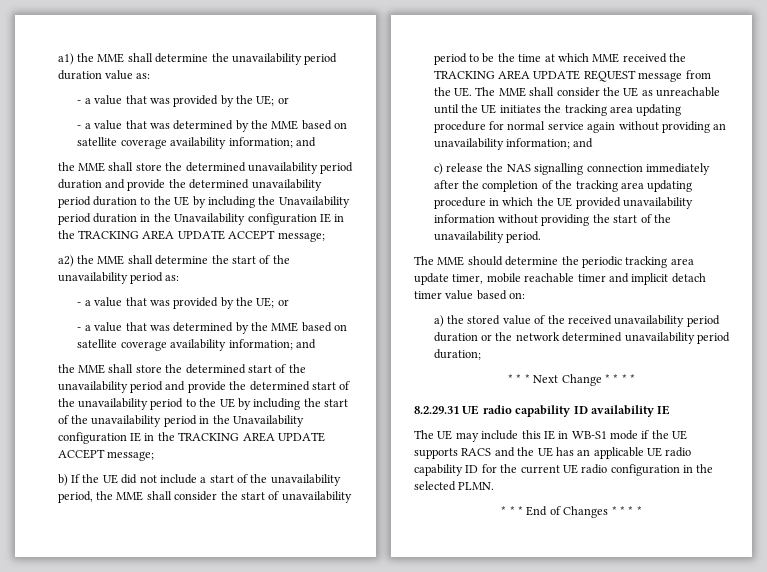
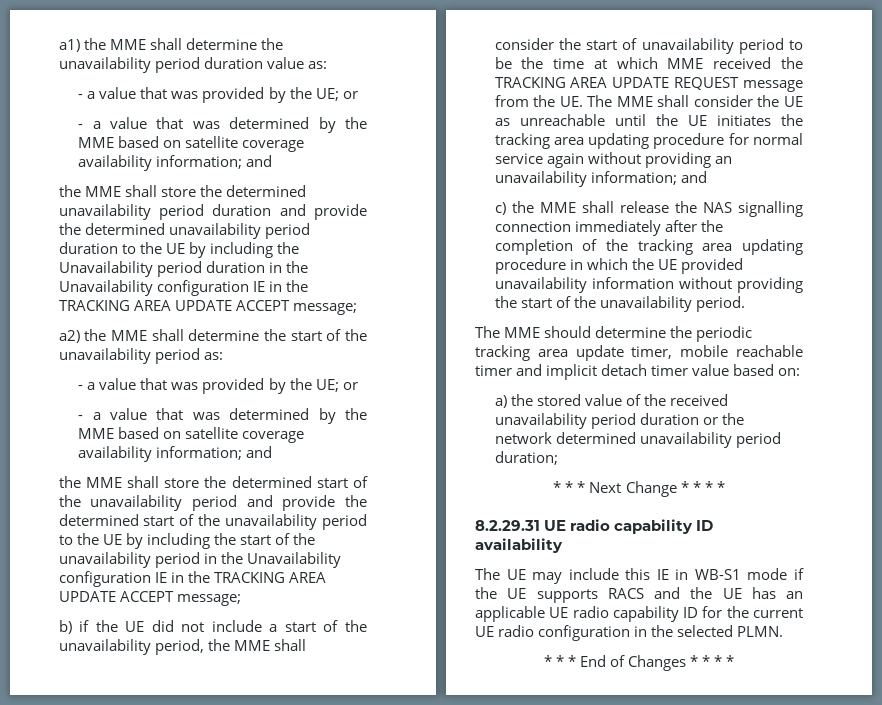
[71,474,81,483] If -> [79,620,90,632] if
(443, 169) none -> [511,201,614,213] the MME shall
[657,405,671,415] IE -> (563, 545) none

